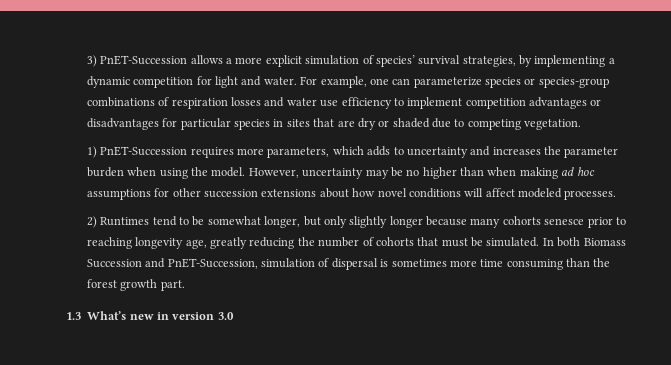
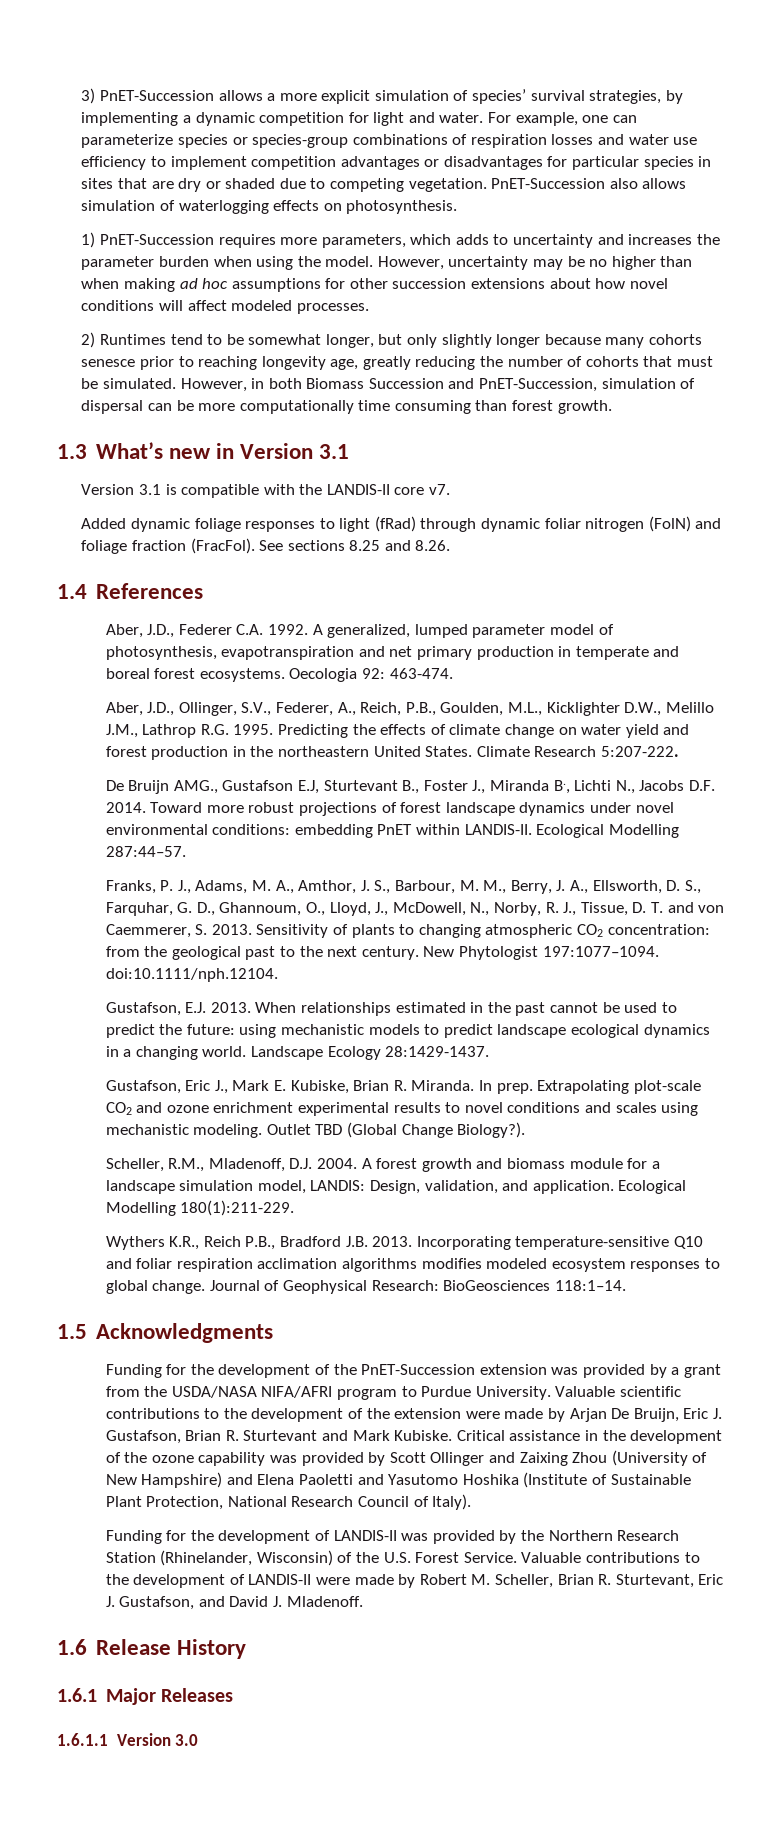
(582, 124) none -> [491,178,687,189] [81,200,458,214] PnET-Succession also allows simulation of waterlogging effects on photosynthesis.
[542,238,554,246] In -> [180,378,265,392] However, in
[380,258,611,270] [86,279,185,291] [66,311,215,320] is sometimes more time consuming than the forest growth part. // 1.3 What’s new in version -> [147,400,612,414] [57,442,350,459] [81,484,451,498] [81,516,722,532] [81,538,451,554] [57,583,203,599] [105,624,614,638] [105,646,680,660] [105,668,453,682] [105,702,714,716] [105,724,690,738] [105,746,679,760] [105,780,715,794] [105,802,674,816] [105,824,679,838] [105,846,186,857] [105,880,701,894] [105,902,725,916] [105,924,710,938] [105,946,659,960] [105,968,278,982] [105,1002,677,1016] [105,1024,710,1038] [105,1046,490,1060] [105,1080,701,1094] [105,1102,699,1116] [105,1122,526,1138] [105,1158,660,1172] [105,1180,687,1194] [105,1200,295,1216] [105,1236,703,1250] [105,1258,720,1272] [105,1280,626,1294] [57,1323,273,1343] [105,1364,721,1378] [105,1386,681,1400] [105,1408,722,1422] [105,1430,723,1444] [105,1450,708,1466] [105,1472,691,1488] [105,1494,472,1510] [105,1530,680,1544] [105,1550,700,1566] [105,1574,724,1588] [105,1596,363,1610] [57,1639,246,1659] [57,1688,233,1705] [57,1733,171,1746] can be more computationally time consuming than forest growth. // 1.3 What’s new in Version 3.1 // Version 3.1 is compatible with the LANDIS-II core v7. // Added dynamic foliage responses to light (fRad) through dynamic foliar nitrogen (FolN) and foliage fraction (FracFol). See sections 8.25 and 8.26. // 1.4 References // Aber, J.D., Federer C.A. 1992. A generalized, lumped parameter model of photosynthesis, evapotranspiration and net primary production in temperate and boreal forest ecosystems. Oecologia 92: 463-474. // Aber, J.D., Ollinger, S.V., Federer, A., Reich, P.B., Goulden, M.L., Kicklighter D.W., Melillo J.M., Lathrop R.G. 1995. Predicting the effects of climate change on water yield and forest production in the northeastern United States. Climate Research 5:207-222. // De Bruijn AMG., Gustafson E.J, Sturtevant B., Foster J., Miranda B., Lichti N., Jacobs D.F. 2014. Toward more robust projections of forest landscape dynamics under novel environmental conditions: embedding PnET within LANDIS-II. Ecological Modelling 287:44–57. // Franks, P. J., Adams, M. A., Amthor, J. S., Barbour, M. M., Berry, J. A., Ellsworth, D. S., Farquhar, G. D., Ghannoum, O., Lloyd, J., McDowell, N., Norby, R. J., Tissue, D. T. and von Caemmerer, S. 2013. Sensitivity of plants to changing atmospheric CO2 concentration: from the geological past to the next century. New Phytologist 197:1077–1094. doi:10.1111/nph.12104. // Gustafson, E.J. 2013. When relationships estimated in the past cannot be used to predict the future: using mechanistic models to predict landscape ecological dynamics in a changing world. Landscape Ecology 28:1429-1437. // Gustafson, Eric J., Mark E. Kubiske, Brian R. Miranda. In prep. Extrapolating plot-scale CO2 and ozone enrichment experimental results to novel conditions and scales using mechanistic modeling. Outlet TBD (Global Change Biology?). // Scheller, R.M., Mladenoff, D.J. 2004. A forest growth and biomass module for a landscape simulation model, LANDIS: Design, validation, and application. Ecological Modelling 180(1):211-229. // Wythers K.R., Reich P.B., Bradford J.B. 2013. Incorporating temperature-sensitive Q10 and foliar respiration acclimation algorithms modifies modeled ecosystem responses to global change. Journal of Geophysical Research: BioGeosciences 118:1–14. // 1.5 Acknowledgments // Funding for the development of the PnET-Succession extension was provided by a grant from the USDA/NASA NIFA/AFRI program to Purdue University. Valuable scientific contributions to the development of the extension were made by Arjan De Bruijn, Eric J. Gustafson, Brian R. Sturtevant and Mark Kubiske. Critical assistance in the development of the ozone capability was provided by Scott Ollinger and Zaixing Zhou (University of New Hampshire) and Elena Paoletti and Yasutomo Hoshika (Institute of Sustainable Plant Protection, National Research Council of Italy). // Funding for the development of LANDIS-II was provided by the Northern Research Station (Rhinelander, Wisconsin) of the U.S. Forest Service. Valuable contributions to the development of LANDIS-II were made by Robert M. Scheller, Brian R. Sturtevant, Eric J. Gustafson, and David J. Mladenoff. // 1.6 Release History // 1.6.1 Major Releases // 1.6.1.1 Version

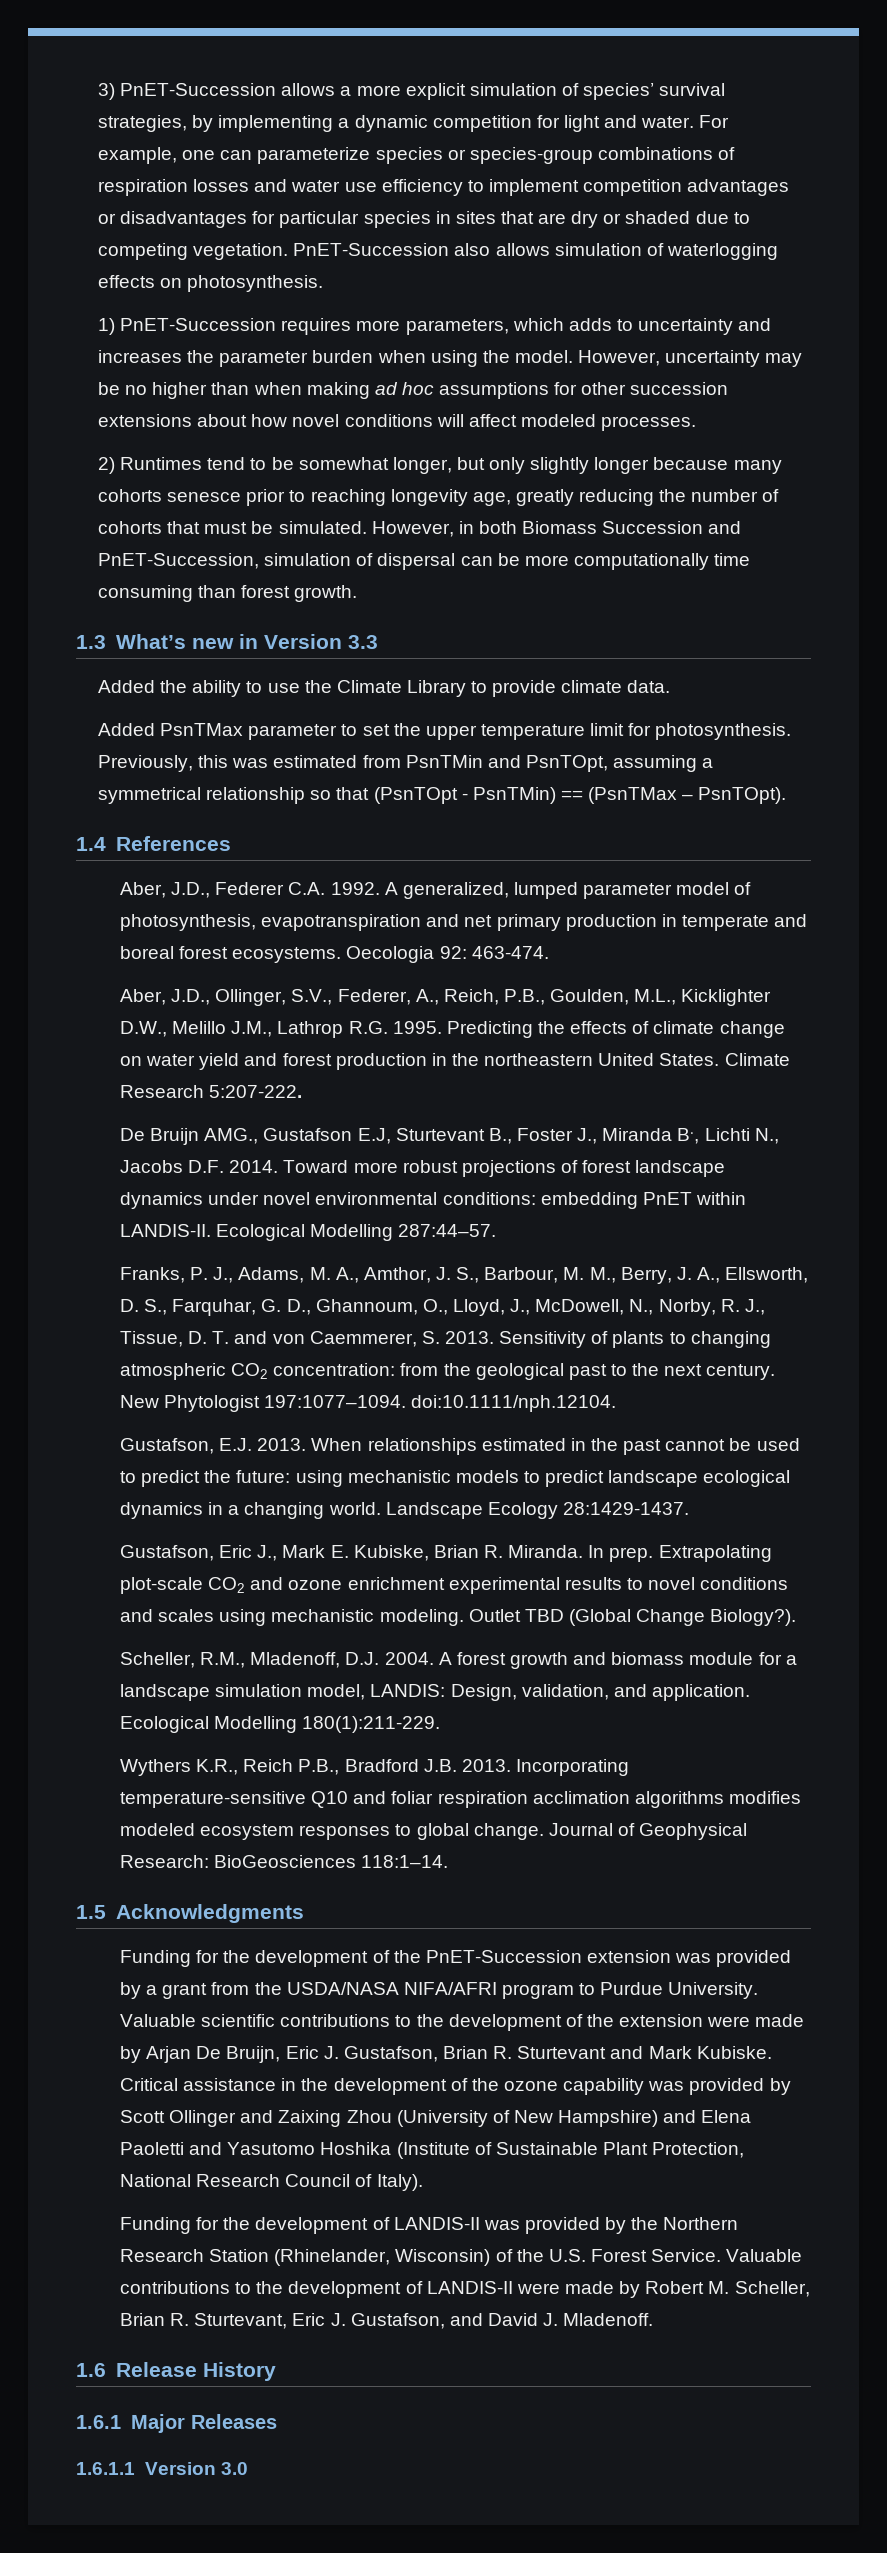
[319,444,350,459] [81,484,451,498] [81,516,722,532] [81,538,451,554] 3.1 // Version 3.1 is compatible with the LANDIS-II core v7. // Added dynamic foliage responses to light (fRad) through dynamic foliar nitrogen (FolN) and foliage fraction (FracFol). See sections 8.25 and 8.26. -> [347,635,378,649] [98,680,671,697] [98,723,792,740] [98,755,714,772] [98,787,787,804] 3.3 // Added the ability to use the Climate Library to provide climate data. // Added PsnTMax parameter to set the upper temperature limit for photosynthesis. Previously, this was estimated from PsnTMin and PsnTOpt, assuming a symmetrical relationship so that (PsnTOpt - PsnTMin) == (PsnTMax – PsnTOpt).

